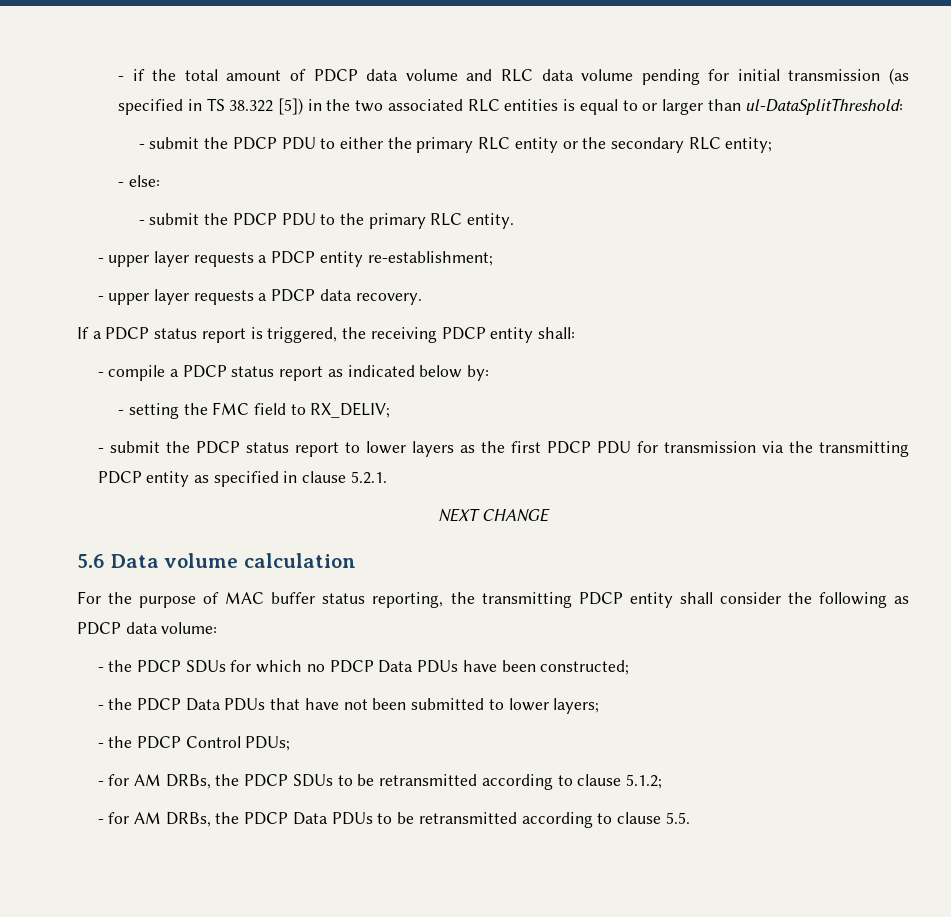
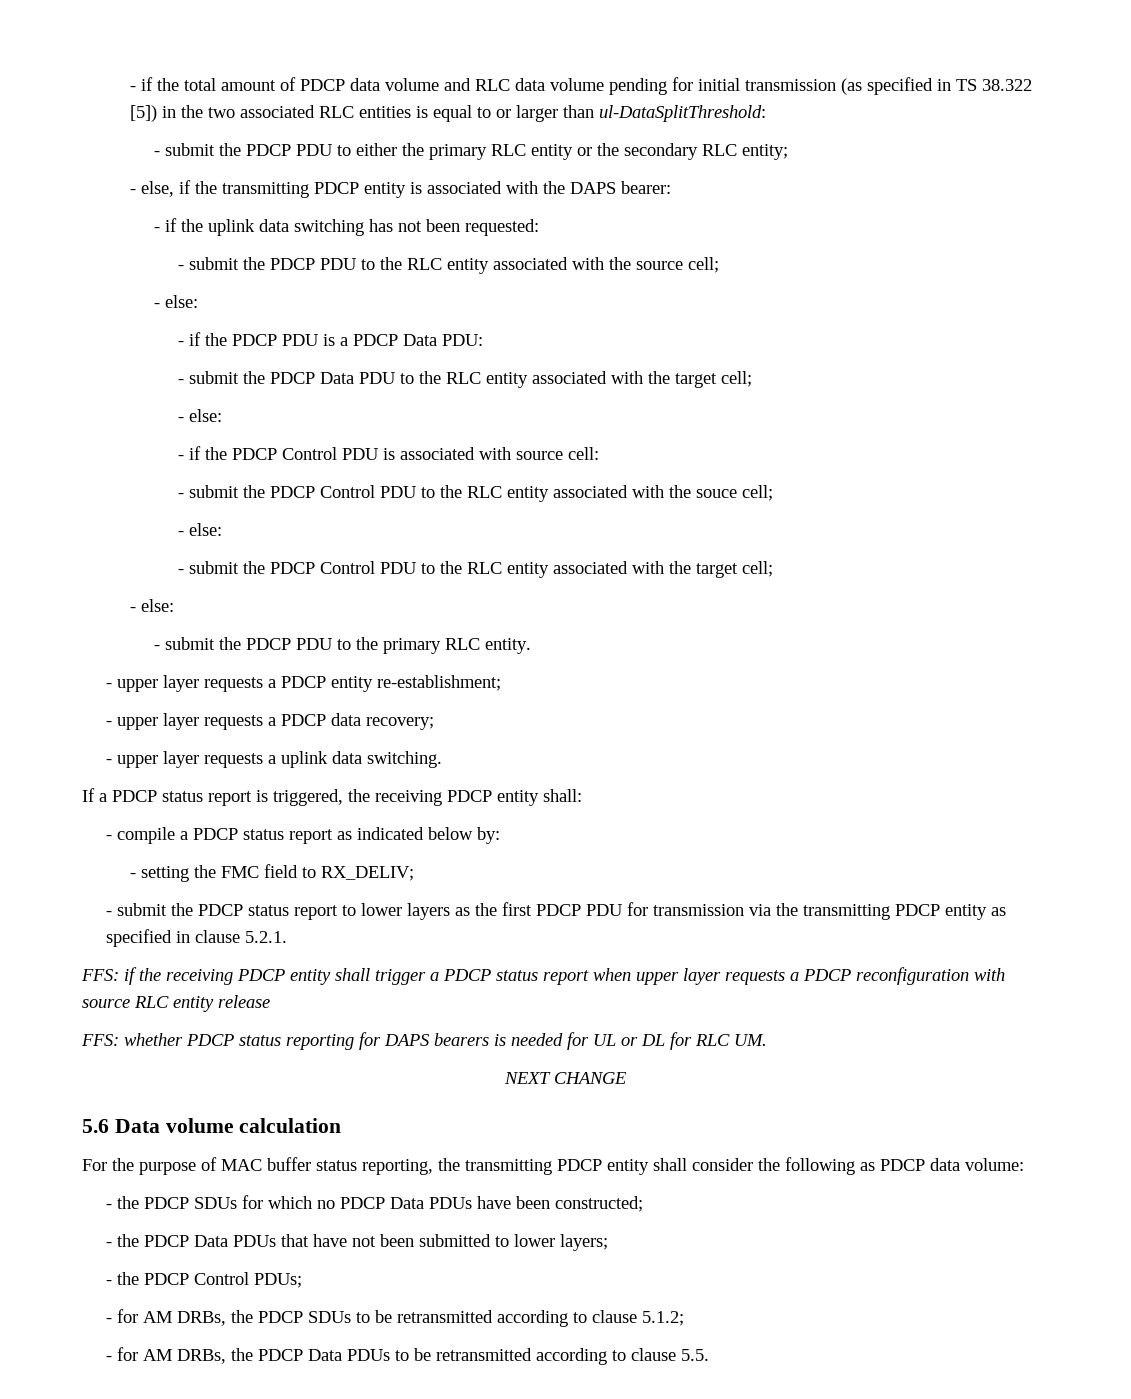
(773, 145) none -> [130,180,672,198] [154,218,540,236] [178,257,720,274] [154,295,199,308] [178,332,484,346] [178,371,753,388] [178,409,223,422] [178,446,600,460] [178,485,774,502] [178,523,223,536] [178,561,774,578] // - else, if the transmitting PDCP entity is associated with the DAPS bearer: // - if the uplink data switching has not been requested: // - submit the PDCP PDU to the RLC entity associated with the source cell; // - else: // - if the PDCP PDU is a PDCP Data PDU: // - submit the PDCP Data PDU to the RLC entity associated with the target cell; // - else: // - if the PDCP Control PDU is associated with source cell: // - submit the PDCP Control PDU to the RLC entity associated with the souce cell; // - else: // - submit the PDCP Control PDU to the RLC entity associated with the target cell;
[355,293,422,305] recovery. -> [366,717,435,730] [106,751,443,768] recovery; // - upper layer requests a uplink data switching.
(387, 477) none -> [81,967,1005,985] [82,995,270,1012] [81,1032,767,1050] // FFS: if the receiving PDCP entity shall trigger a PDCP status report when upper layer requests a PDCP reconfiguration with source RLC entity release // FFS: whether PDCP status reporting for DAPS bearers is needed for UL or DL for RLC UM.

